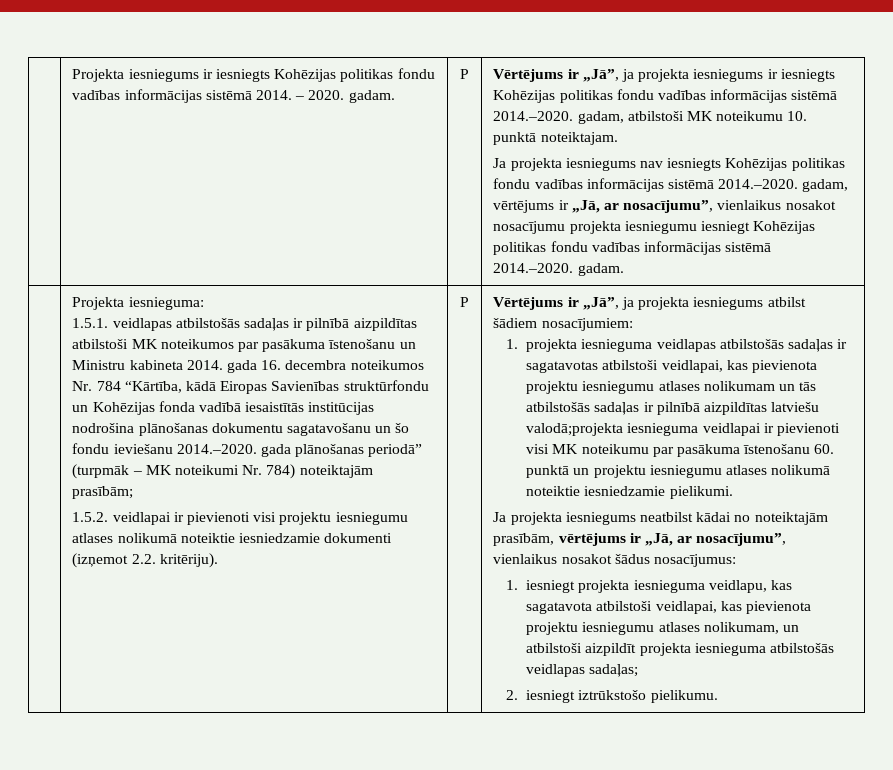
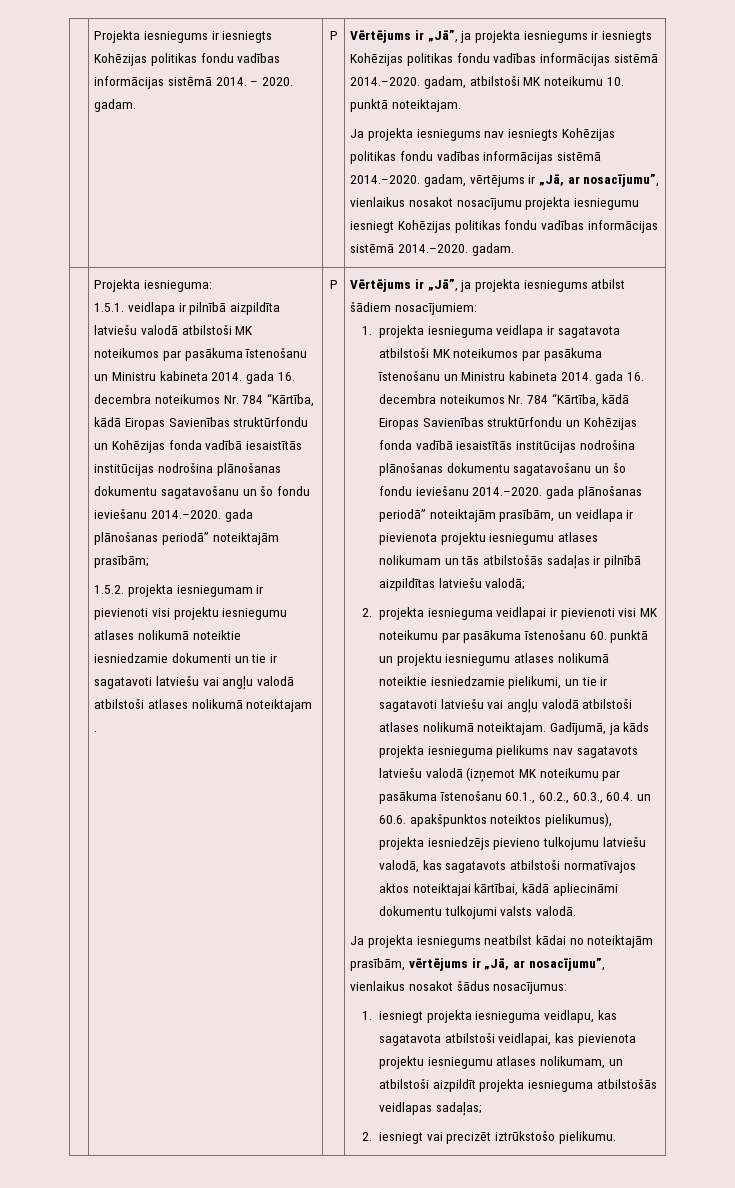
[112,318,417,331] veidlapas atbilstošās sadaļas ir pilnībā aizpildītas -> [128,302,281,315] [94,325,179,335] veidlapa ir pilnībā aizpildīta latviešu valodā
[72,464,296,479] (turpmāk – MK noteikumi Nr. 784) -> (210, 538) none
[112,512,171,525] veidlapai -> [128,584,253,597] projekta iesniegumam
[72,553,218,568] (izņemot 2.2. kritēriju). -> [234,654,278,663] [94,676,295,690] [94,699,313,712] [94,731,98,732] un tie ir sagatavoti latviešu vai angļu valodā atbilstoši atlases nolikumā noteiktajam .
[656,339,848,352] [526,360,748,373] veidlapas atbilstošās sadaļas ir sagatavotas atbilstoši veidlapai, kas -> [496,325,620,338] [378,348,602,361] [377,371,644,384] [378,393,630,407] [378,417,637,430] [378,440,635,453] [378,463,626,476] [378,486,642,499] [378,509,634,522] veidlapa ir sagatavota atbilstoši MK noteikumos par pasākuma īstenošanu un Ministru kabineta 2014. gada 16. decembra noteikumos Nr. 784 “Kārtība, kādā Eiropas Savienības struktūrfondu un Kohēzijas fonda vadībā iesaistītās institūcijas nodrošina plānošanas dokumentu sagatavošanu un šo fondu ieviešanu 2014.–2020. gada plānošanas periodā” noteiktajām prasībām, un veidlapa ir
[526,423,624,436] valodā;projekta -> [485,578,526,590] [362,607,424,620] valodā; // 2. projekta
[669,486,733,499] pielikumi. -> [508,676,608,689] [378,699,633,713] [378,722,650,735] [378,745,638,758] [378,767,621,782] [378,791,651,804] [378,813,612,827] [378,837,646,850] [378,860,636,873] [378,883,618,896] [378,906,576,919] pielikumi, un tie ir sagatavoti latviešu vai angļu valodā atbilstoši atlases nolikumā noteiktajam. Gadījumā, ja kāds projekta iesnieguma pielikums nav sagatavots latviešu valodā (izņemot MK noteikumu par pasākuma īstenošanu 60.1., 60.2., 60.3., 60.4. un 60.6. apakšpunktos noteiktos pielikumus), projekta iesniedzējs pievieno tulkojumu latviešu valodā, kas sagatavots atbilstoši normatīvajos aktos noteiktajai kārtībai, kādā apliecināmi dokumentu tulkojumi valsts valodā.
(576, 696) none -> [426,1132,492,1144] vai precizēt

